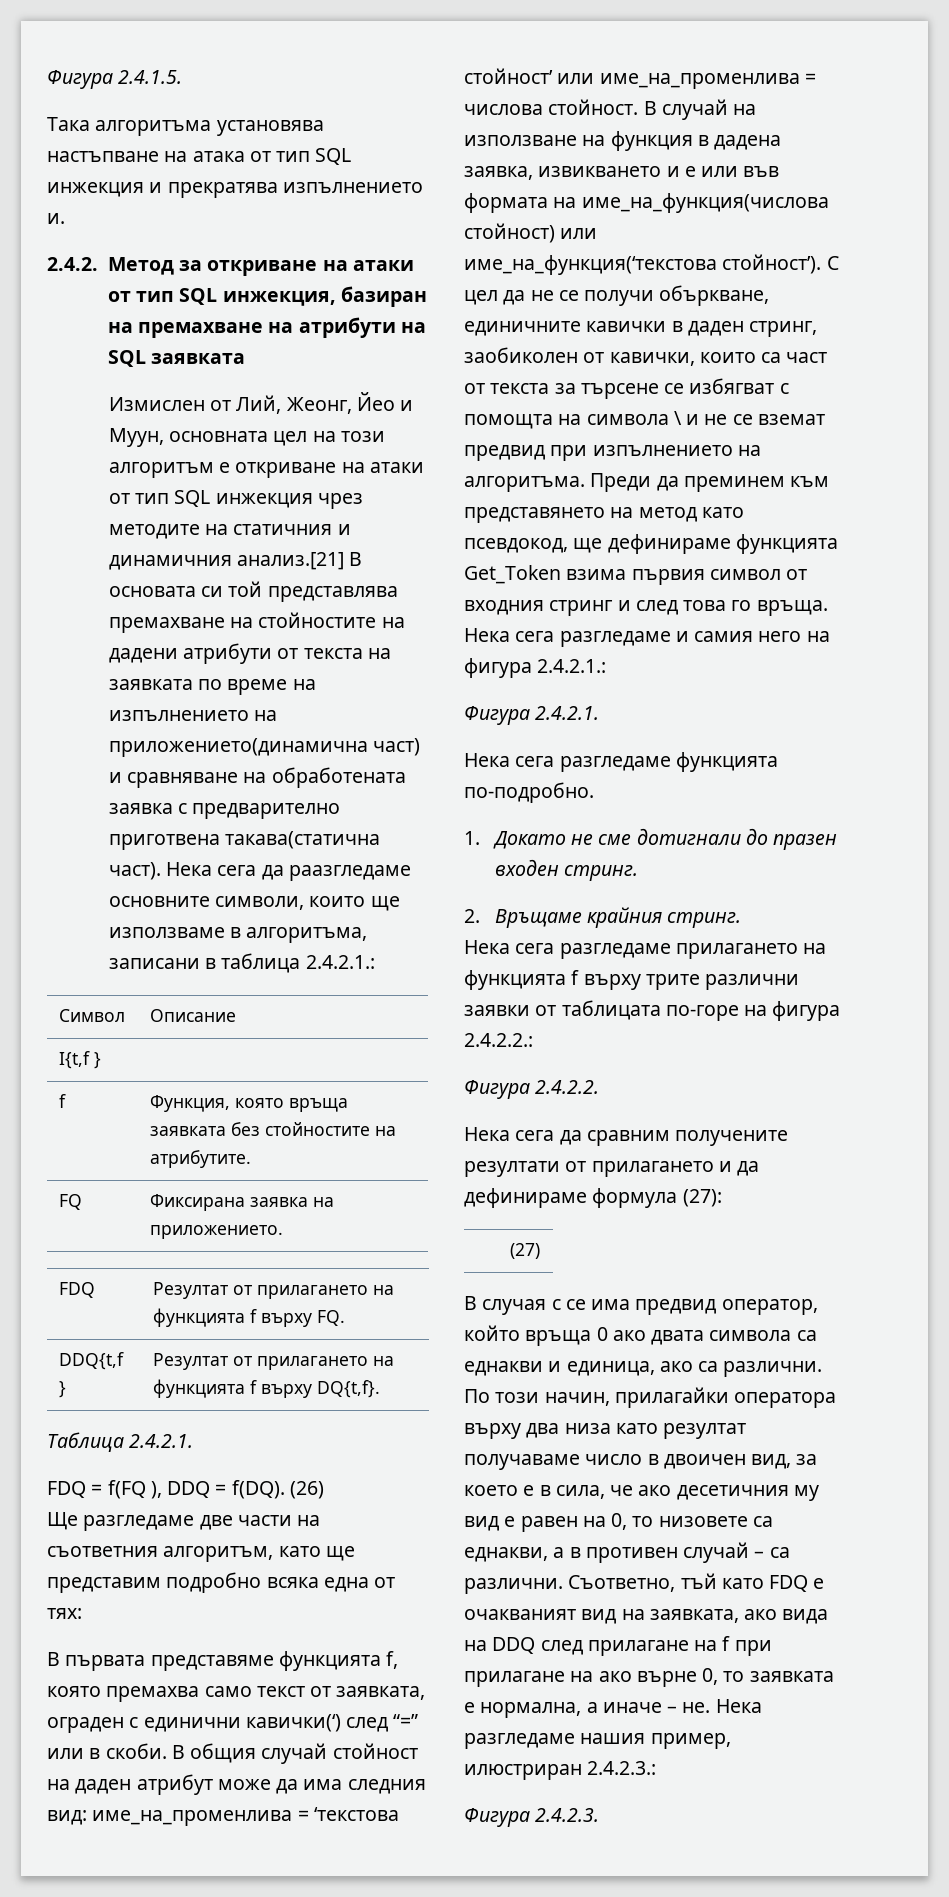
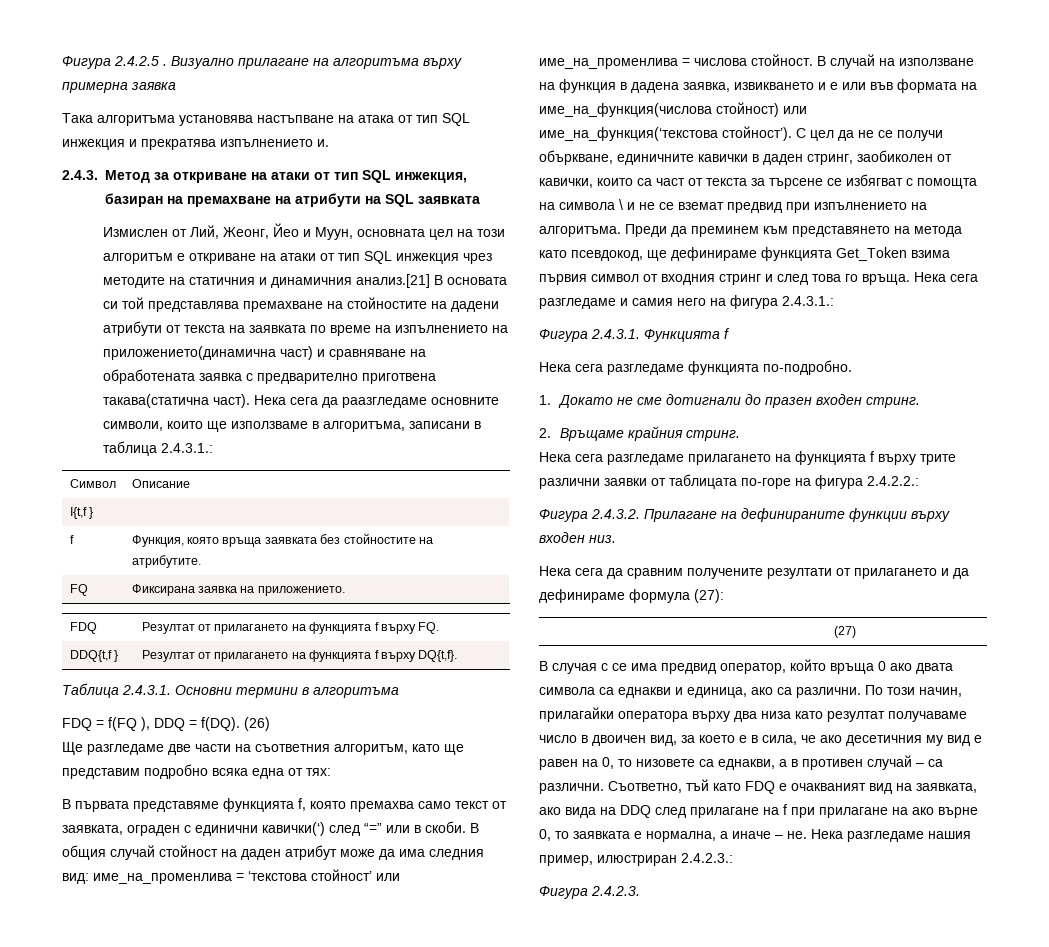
[47,70,183,89] Фигура 2.4.1.5. -> [62,56,462,69] [62,82,176,93] Фигура 2.4.2.5 . Визуално прилагане на алгоритъма върху примерна заявка
[47,257,98,271] 2.4.2. -> [62,170,98,180] 2.4.3.
[305,955,375,969] 2.4.2.1.: -> [161,443,214,453] 2.4.3.1.:
[129,1434,194,1448] 2.4.2.1. -> [122,685,399,698] 2.4.3.1. Основни термини в алгоритъма
[638,507,697,522] метод -> [914,226,962,237] методa
[537,659,607,673] [464,706,600,725] 2.4.2.1.: // Фигура 2.4.2.1. -> [782,296,834,306] [539,328,730,342] 2.4.3.1.: // Фигура 2.4.3.1. Функцията f
[535,1080,600,1094] 2.4.2.2. -> [591,508,950,522] [539,532,616,543] 2.4.3.2. Прилагане на дефинираните функции върху входен низ.

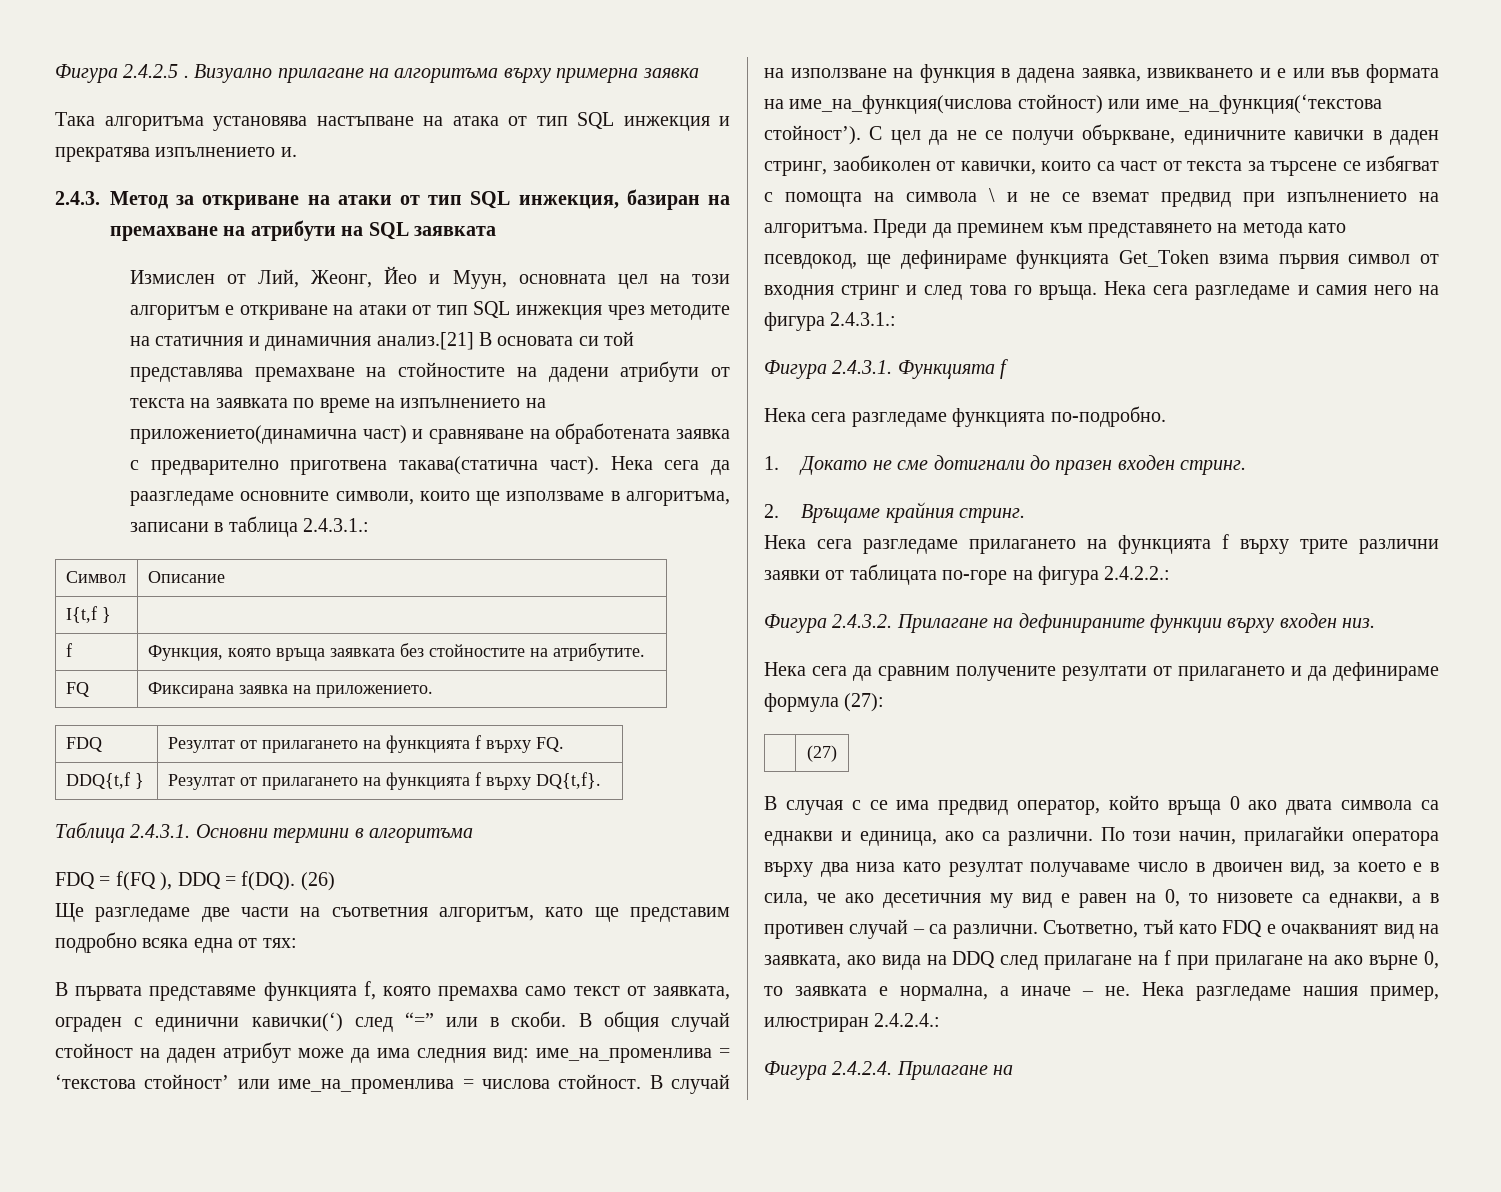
[681,853,733,863] [539,886,640,899] 2.4.2.3.: // Фигура 2.4.2.3. -> [874,1013,941,1027] [764,1061,1014,1080] 2.4.2.4.: // Фигура 2.4.2.4. Прилагане на

